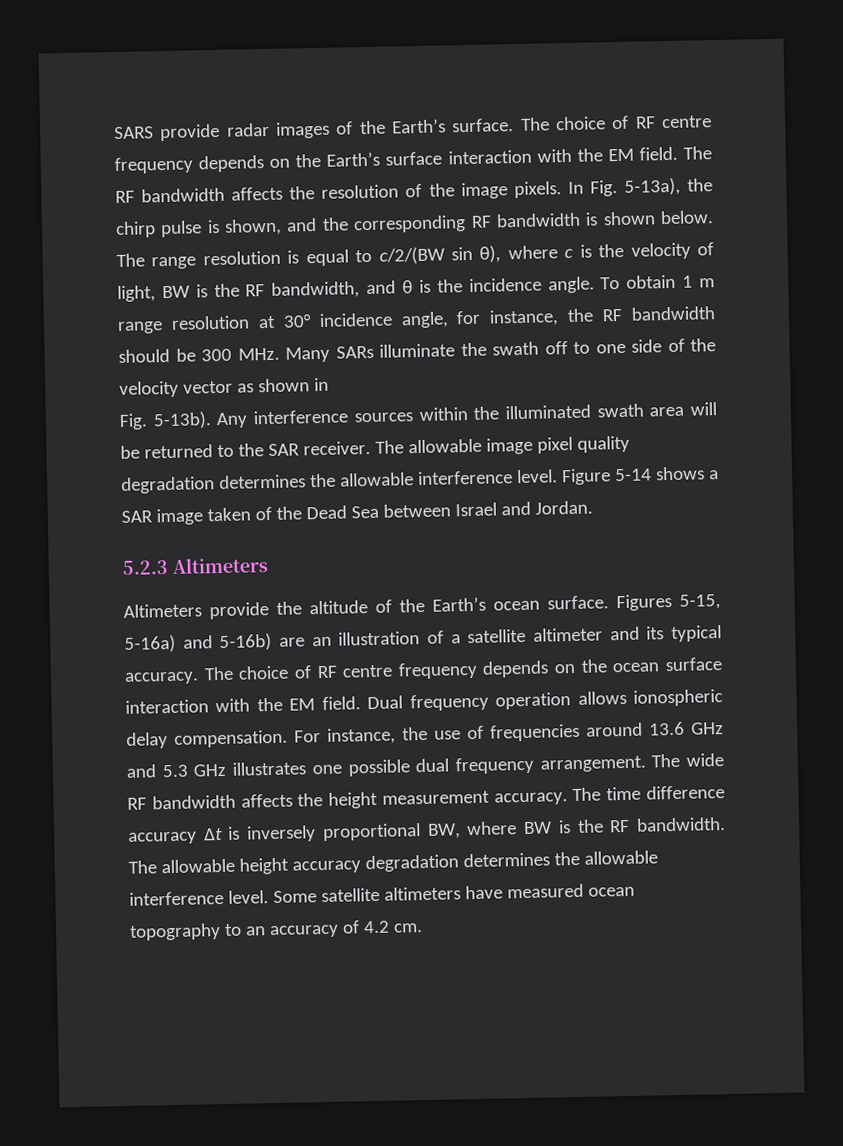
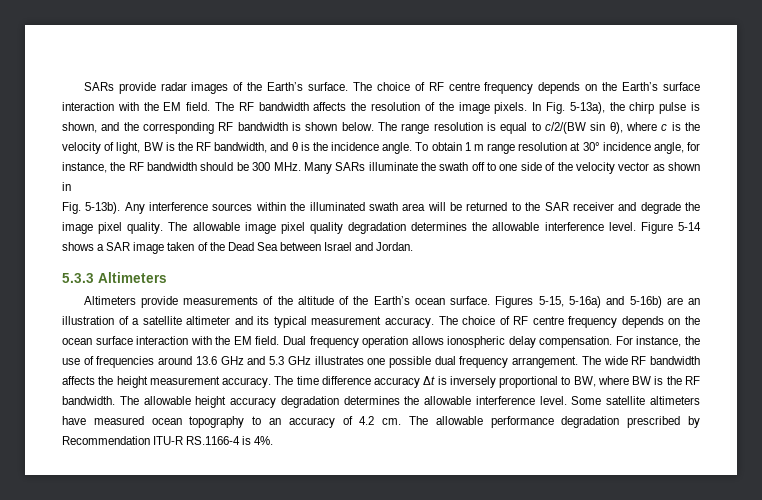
[114,126,154,140] SARS -> [83,82,114,91] SARs
[302,440,371,456] receiver. -> [572,202,700,214] [62,222,164,234] receiver and degrade the image pixel quality.
[122,560,168,575] 5.2.3 -> [62,273,94,283] 5.3.3
(269, 611) none -> [183,296,274,305] measurements of
(722, 634) none -> [311,316,382,325] measurement
(421, 832) none -> [561,376,571,385] to
(423, 928) none -> [409,416,700,428] [62,436,274,445] The allowable performance degradation prescribed by Recommendation ITU-R RS.1166-4 is 4%.

